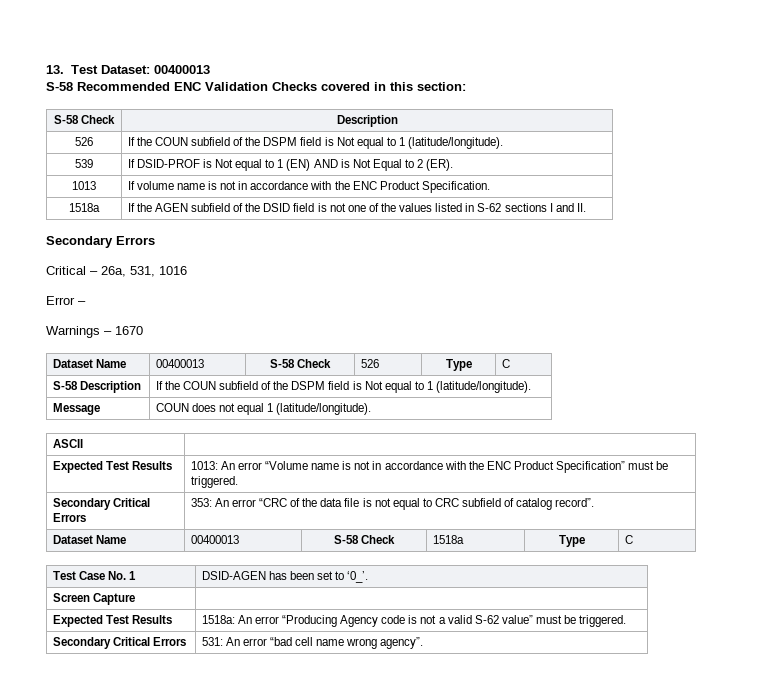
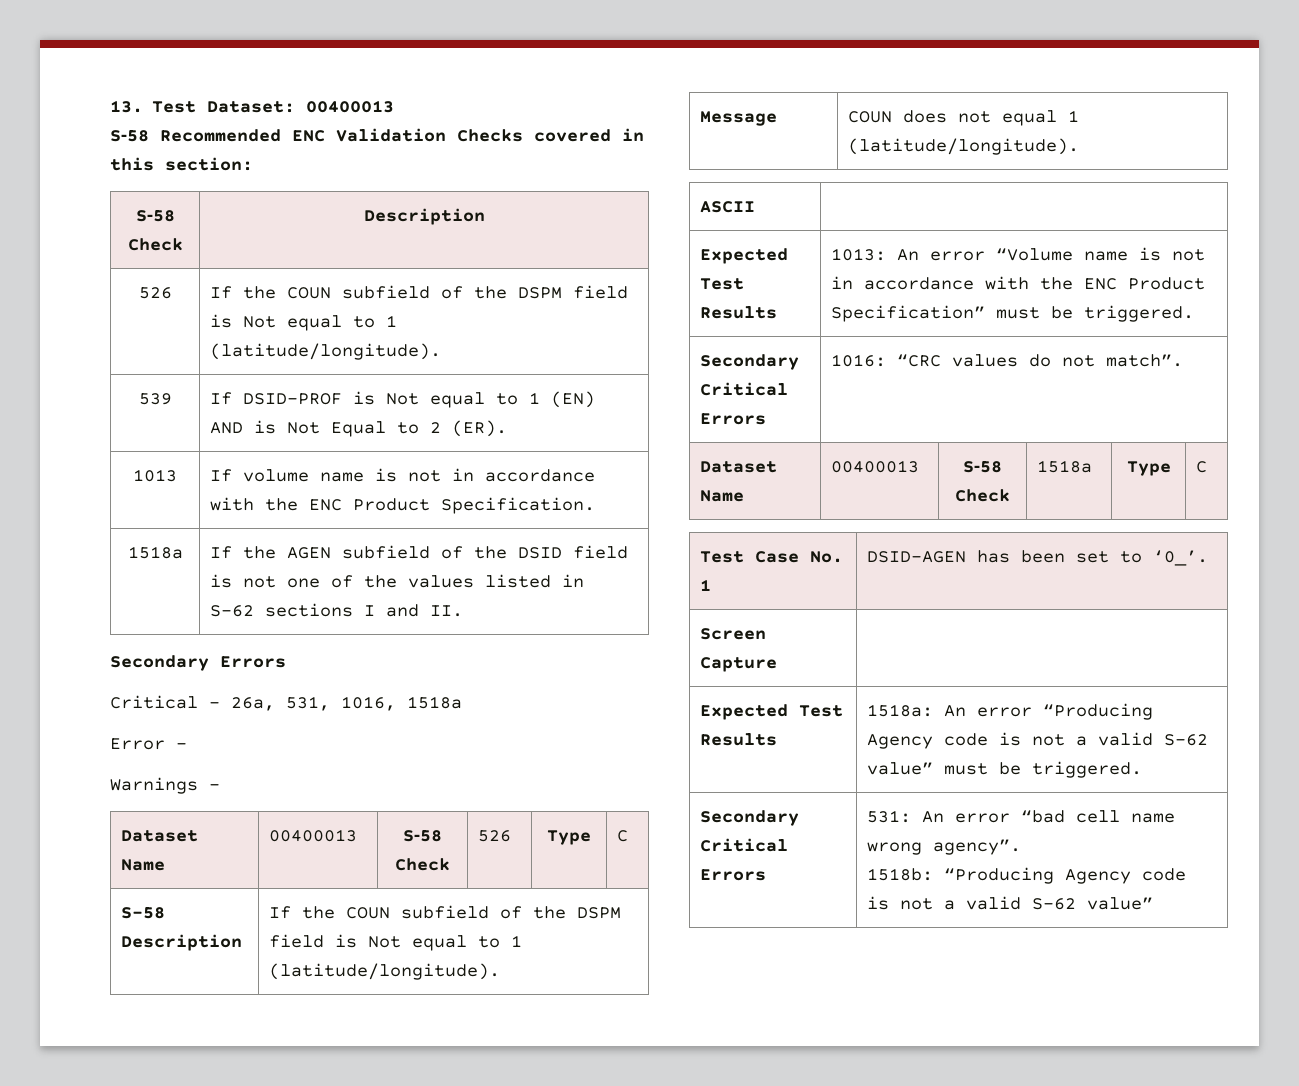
[159,266,187,275] 1016 -> [341,696,462,711] 1016, 1518a
[115,326,143,335] 1670 -> (220, 787) none
[190,498,595,510] 353: An error “CRC of the data file is not equal to CRC subfield of catalog record”. -> [830,354,1183,367] 1016: “CRC values do not match”.
(424, 643) none -> [866,867,1186,884] [866,896,1153,910] // 1518b: “Producing Agency code is not a valid S-62 value”

